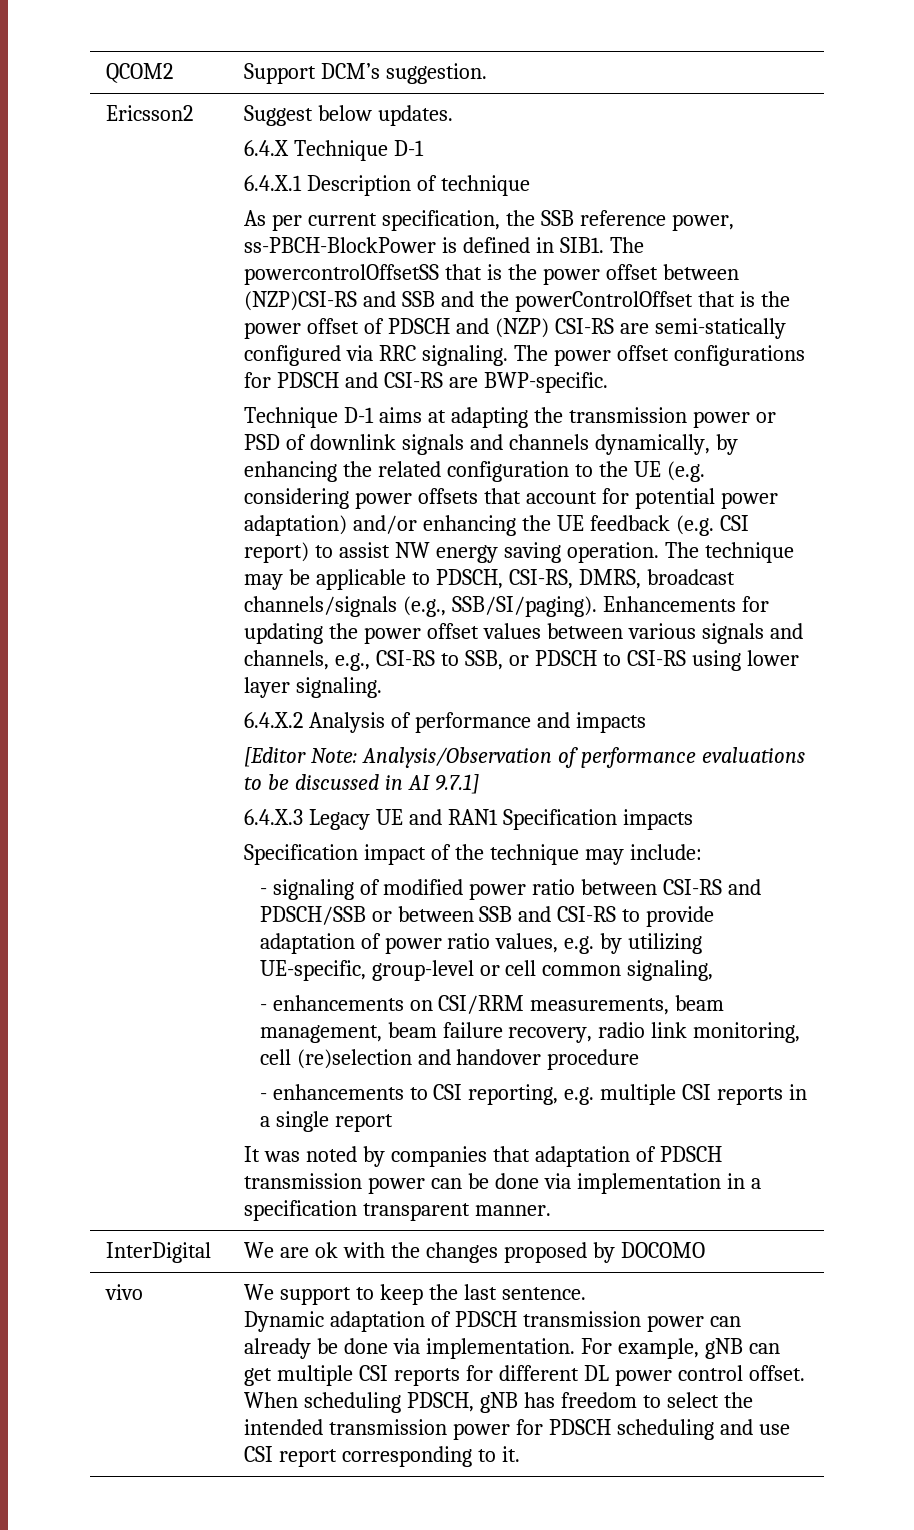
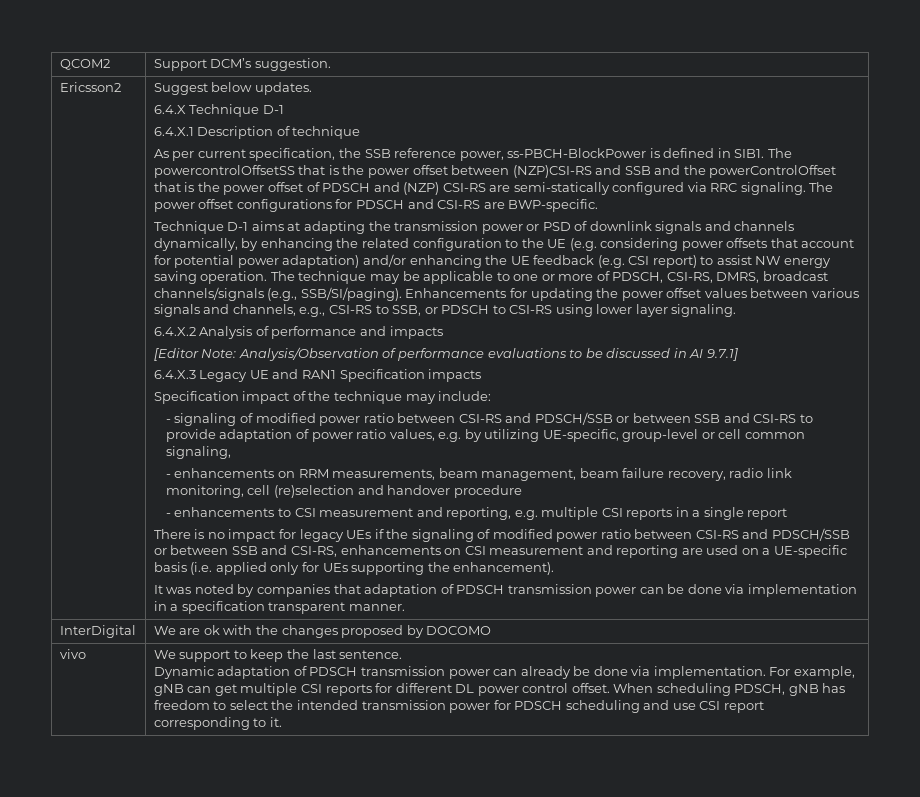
(431, 578) none -> [513,271,610,281] one or more of
[438,995,525,1014] CSI/RRM -> [298,469,329,478] RRM
(463, 1092) none -> [319,507,443,517] measurement and
(393, 1123) none -> [153,528,850,542] [153,545,847,558] [153,562,555,575] // There is no impact for legacy UEs if the signaling of modified power ratio between CSI-RS and PDSCH/SSB or between SSB and CSI-RS, enhancements on CSI measurement and reporting are used on a UE-specific basis (i.e. applied only for UEs supporting the enhancement).

